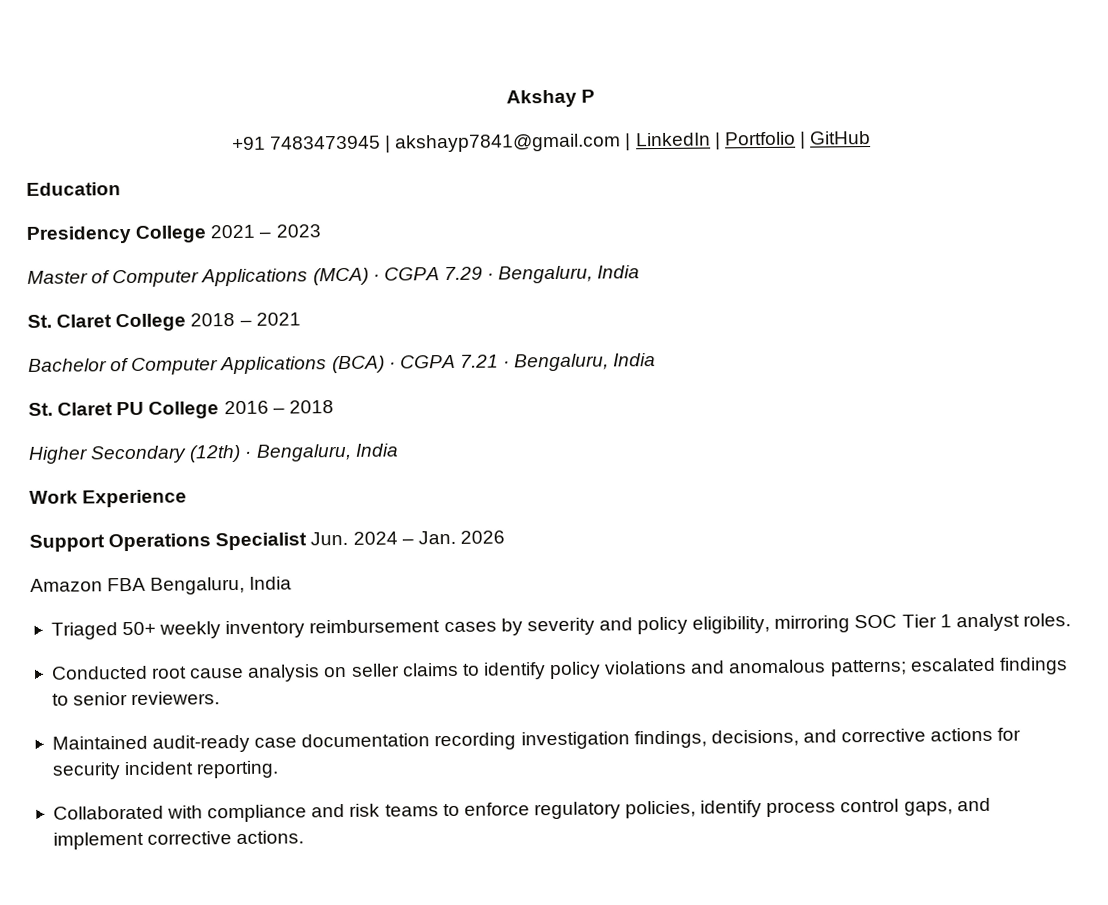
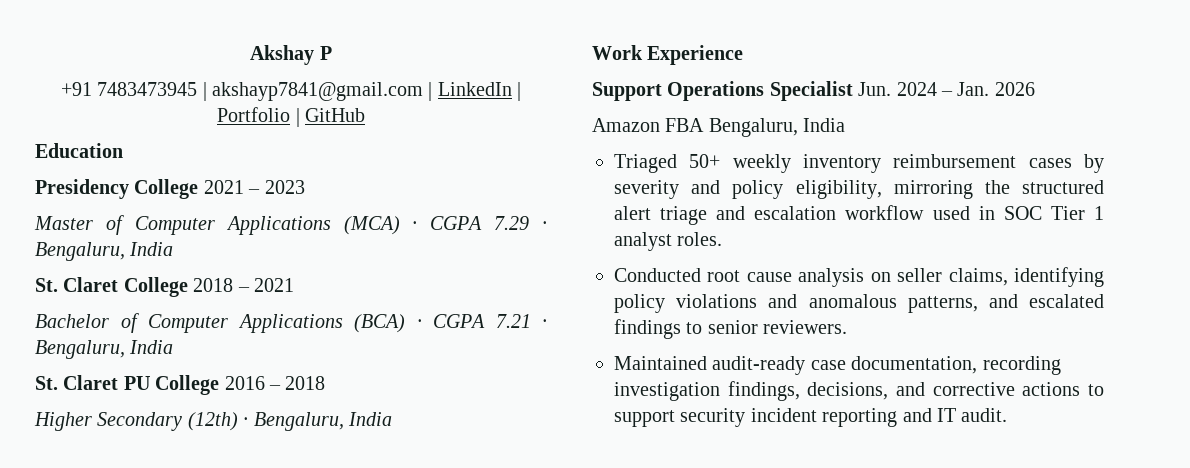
(851, 624) none -> [984,180,1104,194] [614,205,995,225] the structured alert triage and escalation workflow used in
[401,662,546,680] claims to identify -> [948,267,1104,287] claims, identifying
[829,659,907,677] patterns; -> [907,294,1018,313] patterns, and
[301,733,431,748] documentation -> [851,356,978,374] documentation,
[997,727,1022,741] [51,760,280,780] [52,797,991,823] [52,830,305,850] for security incident reporting. // Collaborated with compliance and risk teams to enforce regulatory policies, identify process control gaps, and implement corrective actions. -> [1088,384,1104,396] [614,408,1008,427] to support security incident reporting and IT audit.

